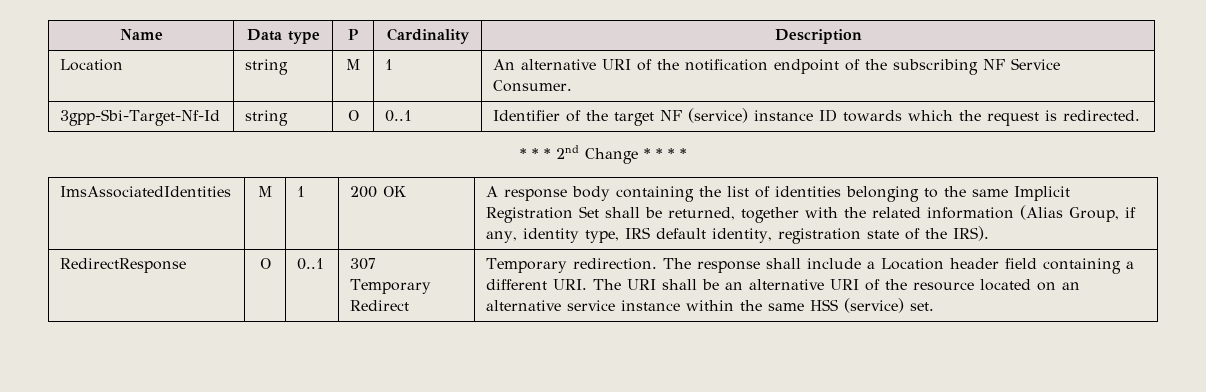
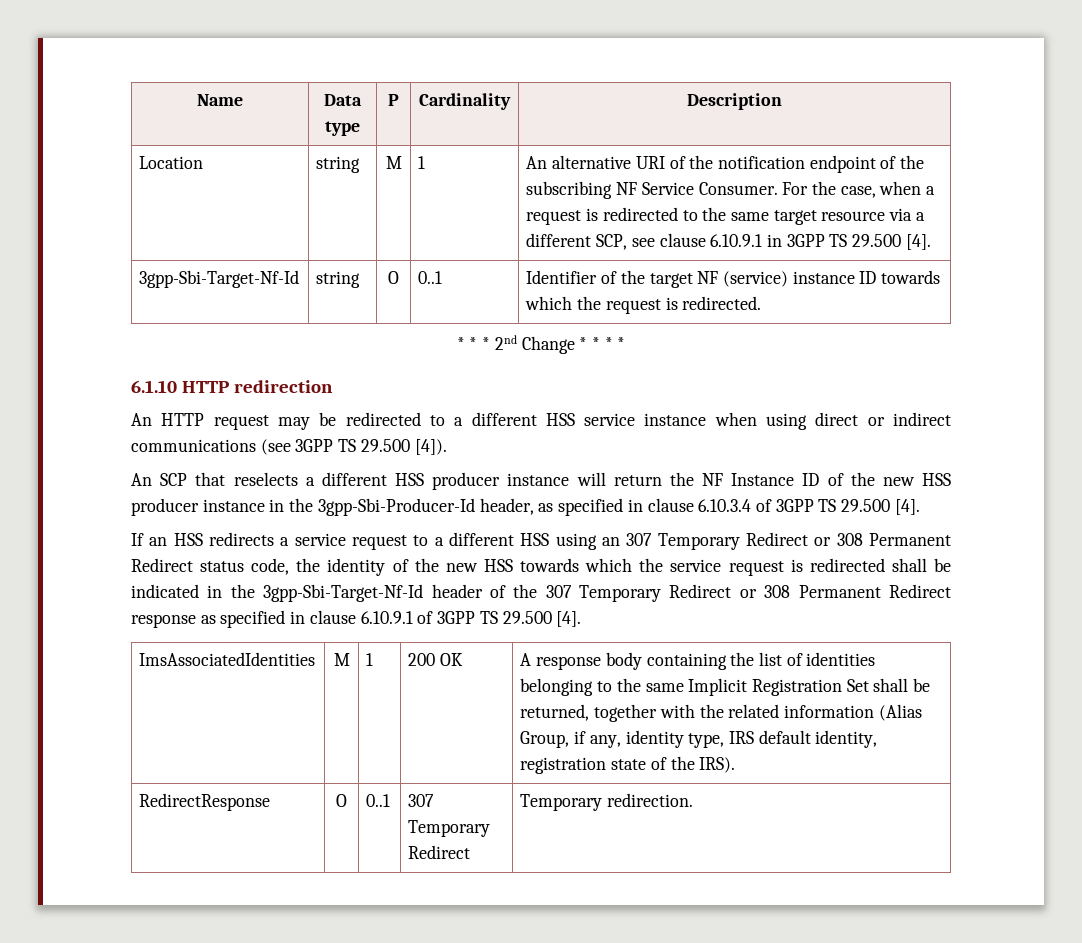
(573, 86) none -> [782,181,936,198] [526,207,925,225] [526,233,931,250] For the case, when a request is redirected to the same target resource via a different SCP, see clause 6.10.9.1 in 3GPP TS 29.500 [4].
(686, 153) none -> [131,380,333,393] [131,412,951,430] [131,439,447,455] [131,472,951,490] [131,498,920,516] [131,532,952,550] [131,558,951,576] [131,584,952,602] [131,610,582,628] // 6.1.10 HTTP redirection // An HTTP request may be redirected to a different HSS service instance when using direct or indirect communications (see 3GPP TS 29.500 [4]). // An SCP that reselects a different HSS producer instance will return the NF Instance ID of the new HSS producer instance in the 3gpp-Sbi-Producer-Id header, as specified in clause 6.10.3.4 of 3GPP TS 29.500 [4]. // If an HSS redirects a service request to a different HSS using an 307 Temporary Redirect or 308 Permanent Redirect status code, the identity of the new HSS towards which the service request is redirected shall be indicated in the 3gpp-Sbi-Target-Nf-Id header of the 307 Temporary Redirect or 308 Permanent Redirect response as specified in clause 6.10.9.1 of 3GPP TS 29.500 [4].
[663,258,1135,274] [486,279,1081,291] [486,298,935,313] The response shall include a Location header field containing a different URI. The URI shall be an alternative URI of the resource located on an alternative service instance within the same HSS (service) set. -> (694, 800) none

